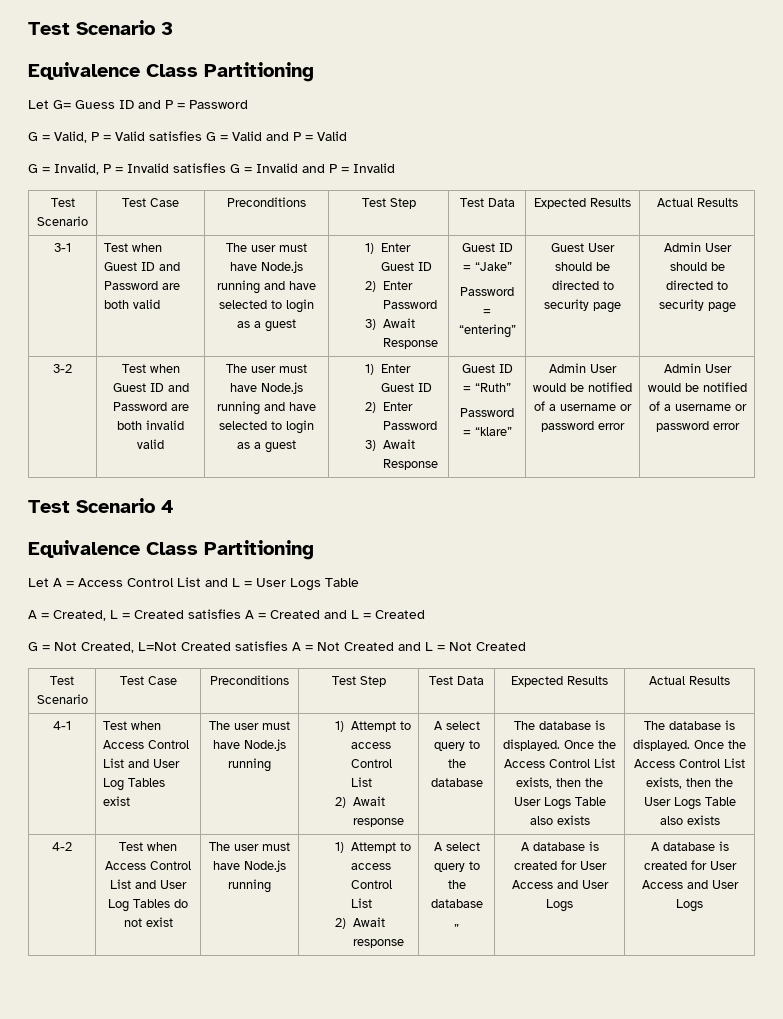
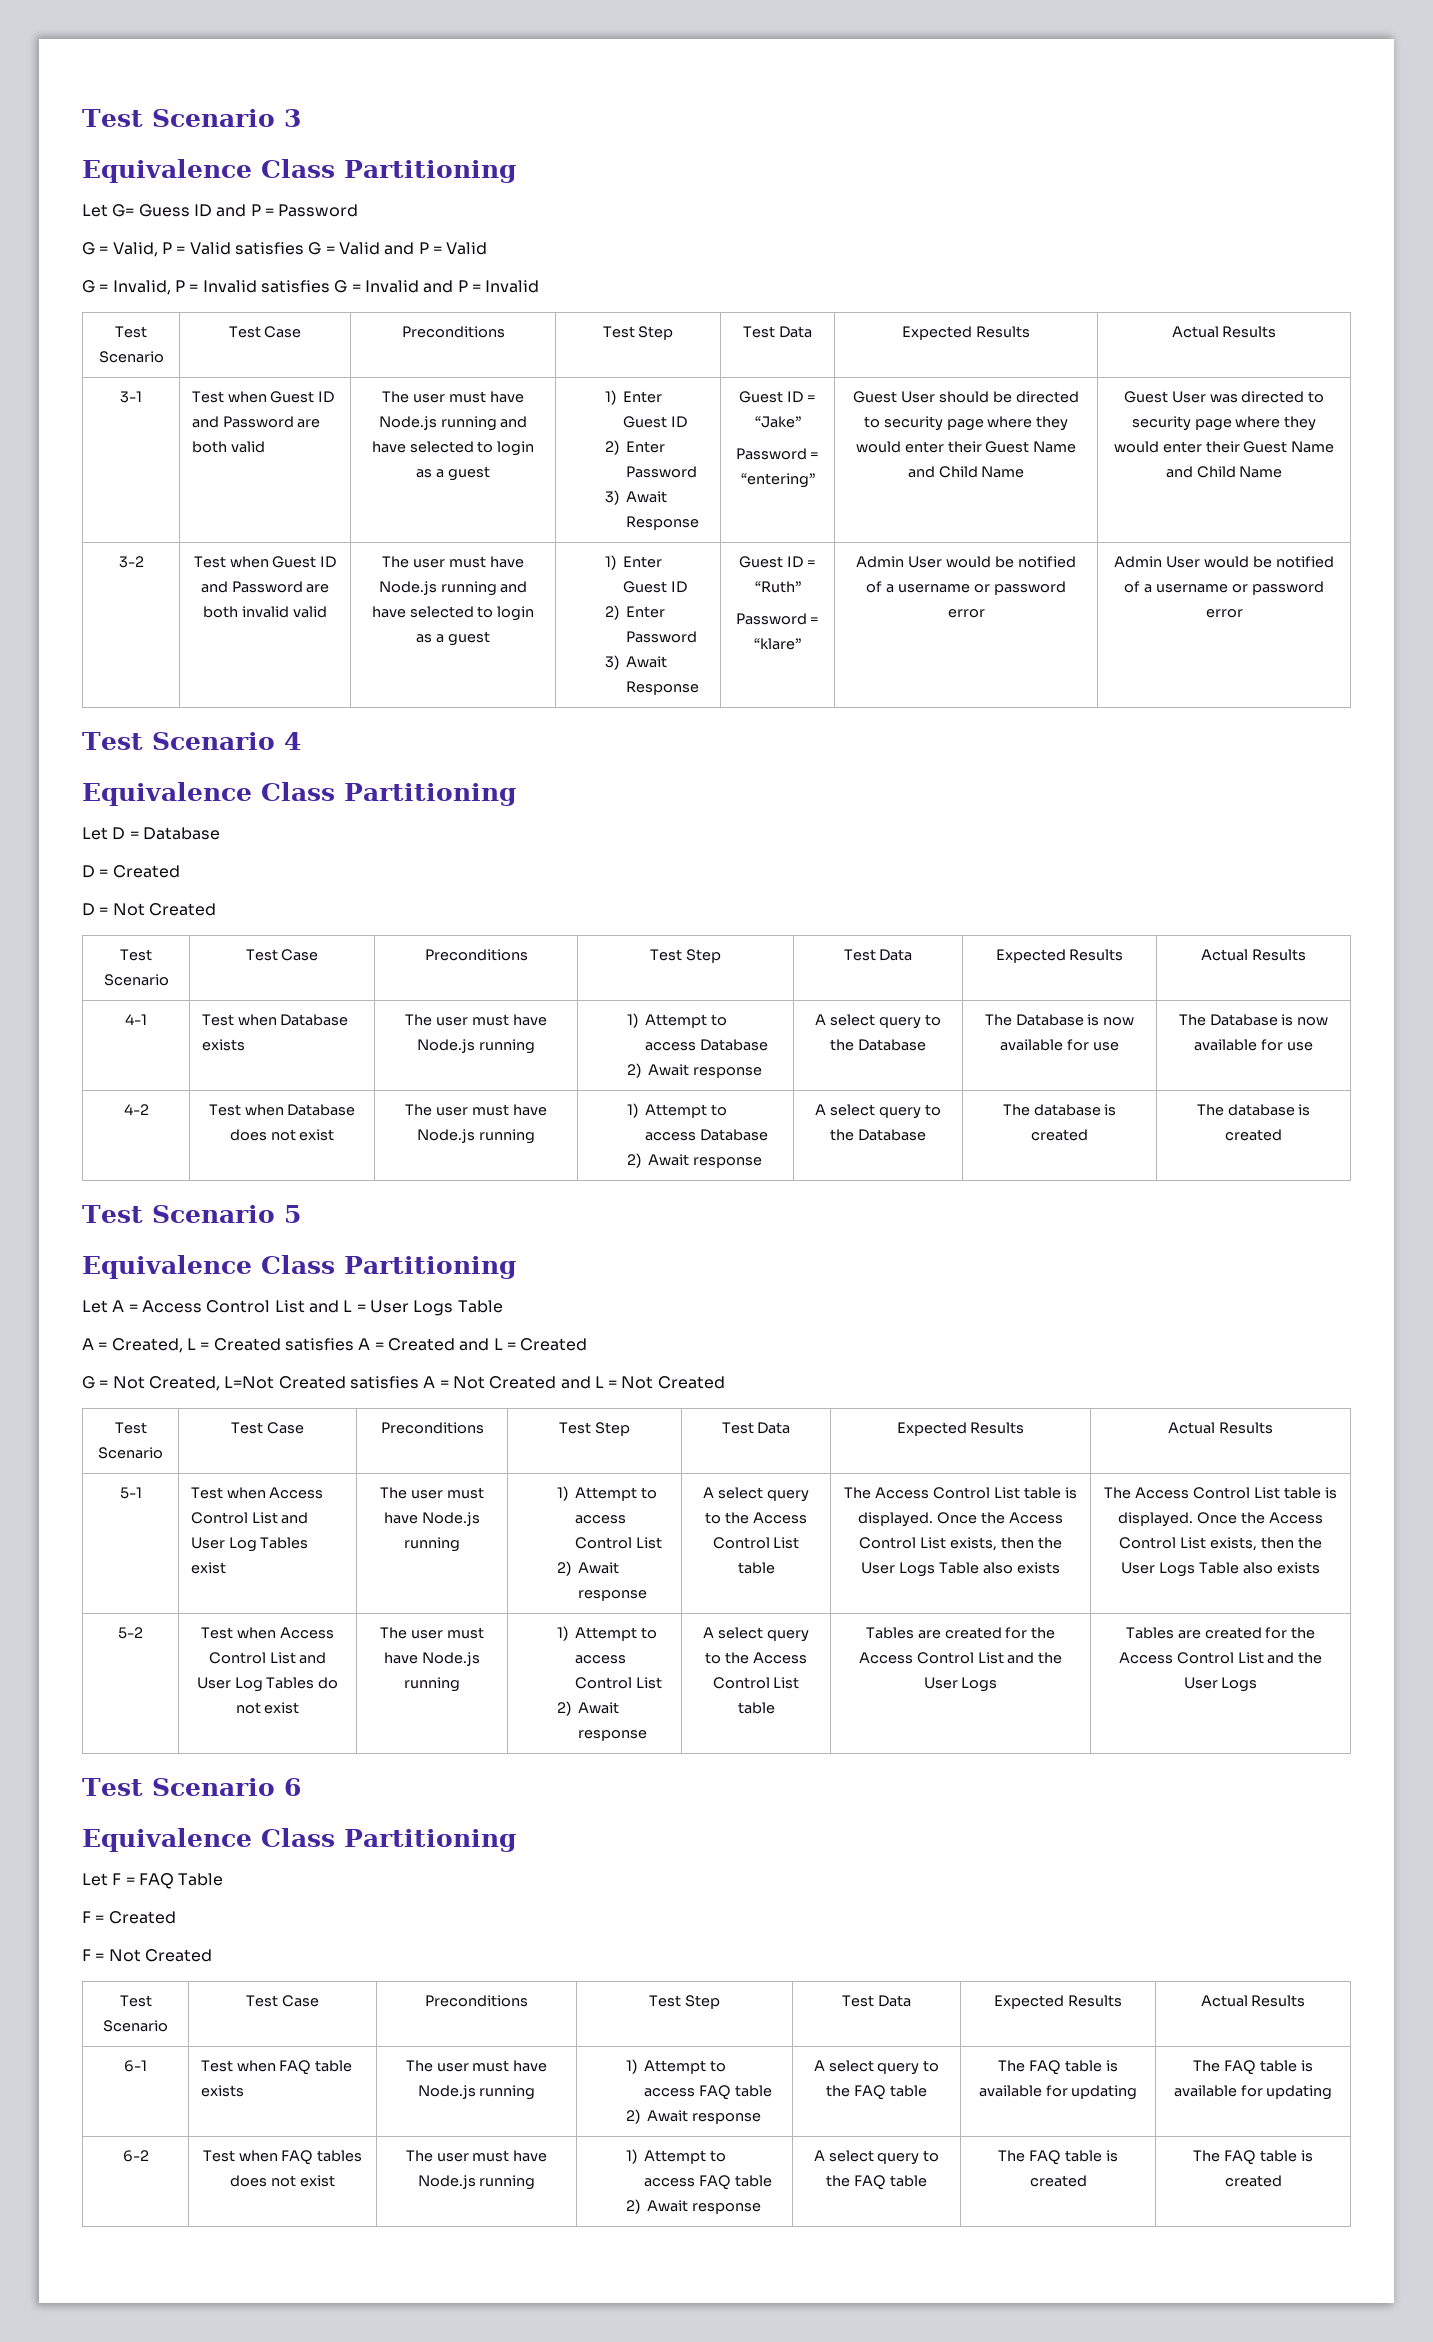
[663,242,732,252] [669,262,725,271] [666,280,728,290] [658,299,736,313] | Admin User should be directed to security page -> [987,416,1069,431] [855,441,1077,453] [907,466,1025,478] [1123,391,1325,403] [1131,416,1317,431] [1113,441,1335,453] [1165,466,1283,478] where they would enter their Guest Name and Child Name | Guest User was directed to security page where they would enter their Guest Name and Child Name
(314, 550) none -> [82,827,220,840] [82,865,180,878] [82,903,216,916] [120,949,152,961] [103,974,169,986] [245,949,319,961] [424,949,528,961] [650,949,721,963] [843,949,913,961] [995,949,1124,963] [1201,949,1306,961] [125,1014,147,1025] [201,1014,349,1026] [201,1039,245,1051] [405,1014,547,1026] [417,1039,535,1054] [626,1013,727,1028] [644,1039,768,1051] [626,1063,762,1078] [815,1014,941,1029] [830,1039,926,1051] [984,1014,1135,1026] [1000,1039,1119,1051] [1178,1014,1329,1026] [1194,1039,1313,1051] [123,1104,149,1115] [208,1104,356,1116] [229,1129,335,1141] [405,1104,547,1116] [417,1129,535,1144] [626,1103,727,1118] [644,1129,768,1141] [626,1153,762,1168] [815,1104,941,1119] [830,1129,926,1141] [1002,1104,1117,1116] [1031,1129,1088,1141] [1196,1104,1311,1116] [1225,1129,1283,1141] [82,1205,301,1223] [82,1255,516,1279] // Let D = Database // D = Created // D = Not Created // Test Scenario | Test Case | Preconditions | Test Step | Test Data | Expected Results | Actual Results // 4-1 | Test when Database exists | The user must have Node.js running | 1) Attempt to access Database // 2) Await response | A select query to the Database | The Database is now available for use | The Database is now available for use // 4-2 | Test when Database does not exist | The user must have Node.js running | 1) Attempt to access Database // 2) Await response | A select query to the Database | The database is created | The database is created // Test Scenario 5 // Equivalence Class Partitioning
[53,721,71,730] 4-1 -> [119,1487,142,1499] 5-1
[430,778,483,787] [514,721,591,730] database | The database -> [752,1512,807,1524] [712,1537,800,1549] [737,1562,775,1574] [844,1487,1061,1499] Access Control List table | The Access Control List table
[669,721,721,730] database -> [1135,1487,1321,1499] Access Control List table
[52,842,72,851] 4-2 -> [118,1627,143,1639] 5-2
[430,899,483,908] [454,924,459,933] [520,841,599,851] [513,860,607,870] [511,880,609,889] [546,899,573,912] [650,841,729,851] [643,860,737,870] [641,880,739,889] [676,899,703,912] database // ” | A database is created for User Access and User Logs | A database is created for User Access and User Logs -> [752,1652,807,1664] [712,1677,800,1689] [737,1702,775,1714] [865,1627,1056,1639] [858,1652,1063,1664] [923,1677,998,1692] [1125,1627,1316,1639] [1118,1652,1323,1664] [1183,1677,1258,1692] [82,1778,301,1796] [82,1828,516,1852] [82,1873,224,1889] [82,1911,176,1924] [82,1949,212,1962] [119,1995,152,2007] [103,2020,168,2032] [246,1995,319,2007] [425,1995,528,2007] [649,1995,720,2009] [842,1995,911,2007] [994,1995,1122,2009] [1200,1995,1306,2007] [124,2060,147,2072] [200,2060,353,2075] [200,2085,244,2097] [405,2060,548,2072] [417,2085,536,2100] [625,2059,726,2074] [643,2085,772,2100] [625,2109,761,2124] [813,2060,940,2075] [826,2085,927,2100] [998,2060,1118,2075] [978,2085,1138,2100] [1193,2060,1313,2075] [1173,2085,1333,2100] [122,2150,149,2162] [202,2150,363,2165] [230,2175,335,2187] [405,2150,548,2162] [417,2175,536,2190] [625,2149,726,2164] [643,2175,772,2190] [625,2199,761,2214] [813,2150,940,2165] [826,2175,927,2190] [998,2150,1118,2165] [1029,2175,1087,2187] [1193,2150,1313,2165] [1224,2175,1282,2187] Access Control List table | Tables are created for the Access Control List and the User Logs | Tables are created for the Access Control List and the User Logs // Test Scenario 6 // Equivalence Class Partitioning // Let F = FAQ Table // F = Created // F = Not Created // Test Scenario | Test Case | Preconditions | Test Step | Test Data | Expected Results | Actual Results // 6-1 | Test when FAQ table exists | The user must have Node.js running | 1) Attempt to access FAQ table // 2) Await response | A select query to the FAQ table | The FAQ table is available for updating | The FAQ table is available for updating // 6-2 | Test when FAQ tables does not exist | The user must have Node.js running | 1) Attempt to access FAQ table // 2) Await response | A select query to the FAQ table | The FAQ table is created | The FAQ table is created

